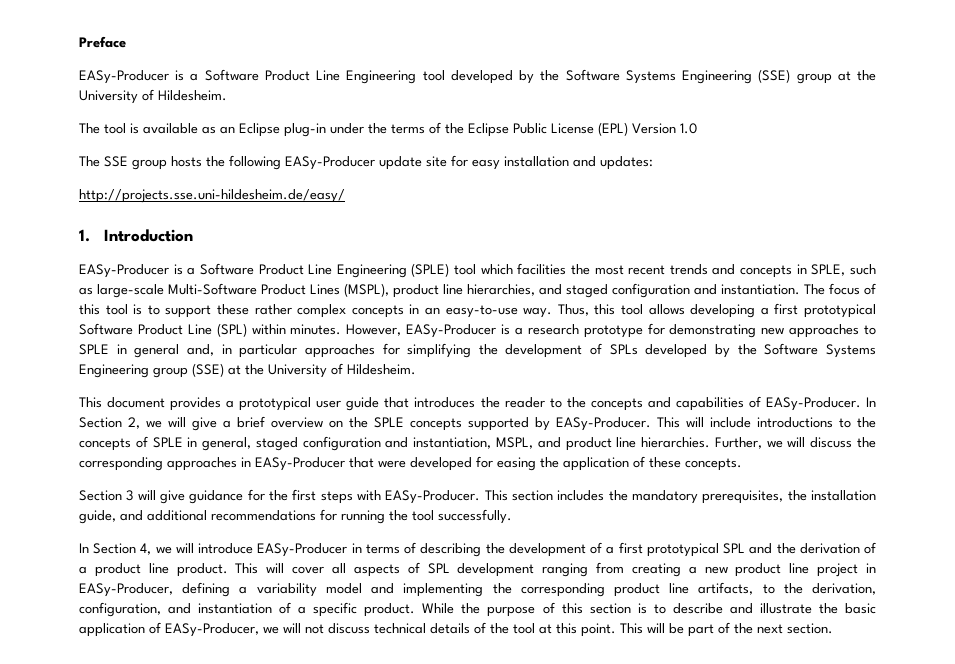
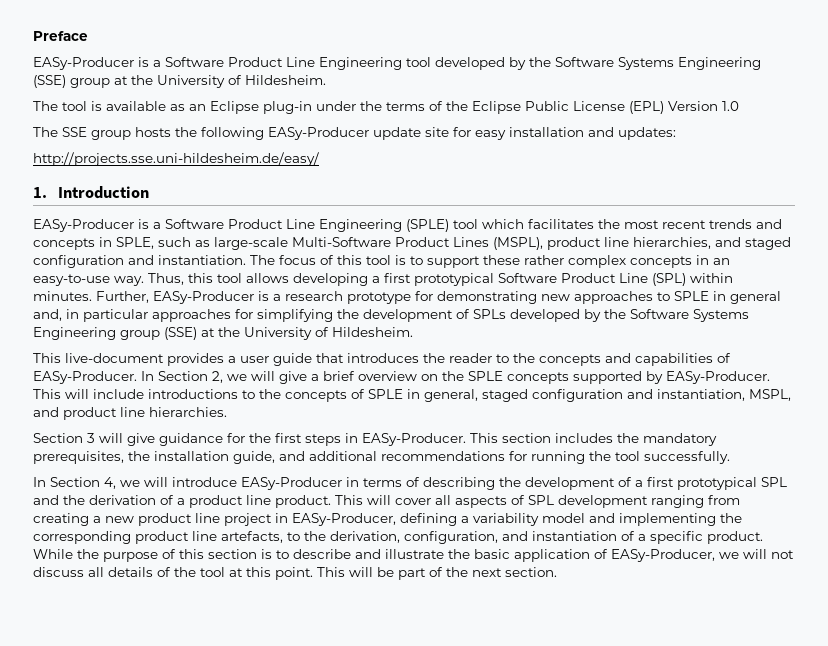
[517,263,567,275] facilities -> [528,219,594,229] facilitates
[346,324,402,336] However, -> [96,291,149,303] Further,
[107,397,166,408] document -> [65,353,164,363] live-document
[239,397,312,411] prototypical -> (236, 359) none
[714,437,877,449] [79,456,742,471] Further, we will discuss the corresponding approaches in EASy-Producer that were developed for easing the application of these concepts. -> (227, 412) none
[357,490,381,501] with -> [345,433,358,443] in
[698,582,754,595] artifacts, -> [221,531,283,543] artefacts,
[374,623,426,634] technical -> [88,567,104,577] all

